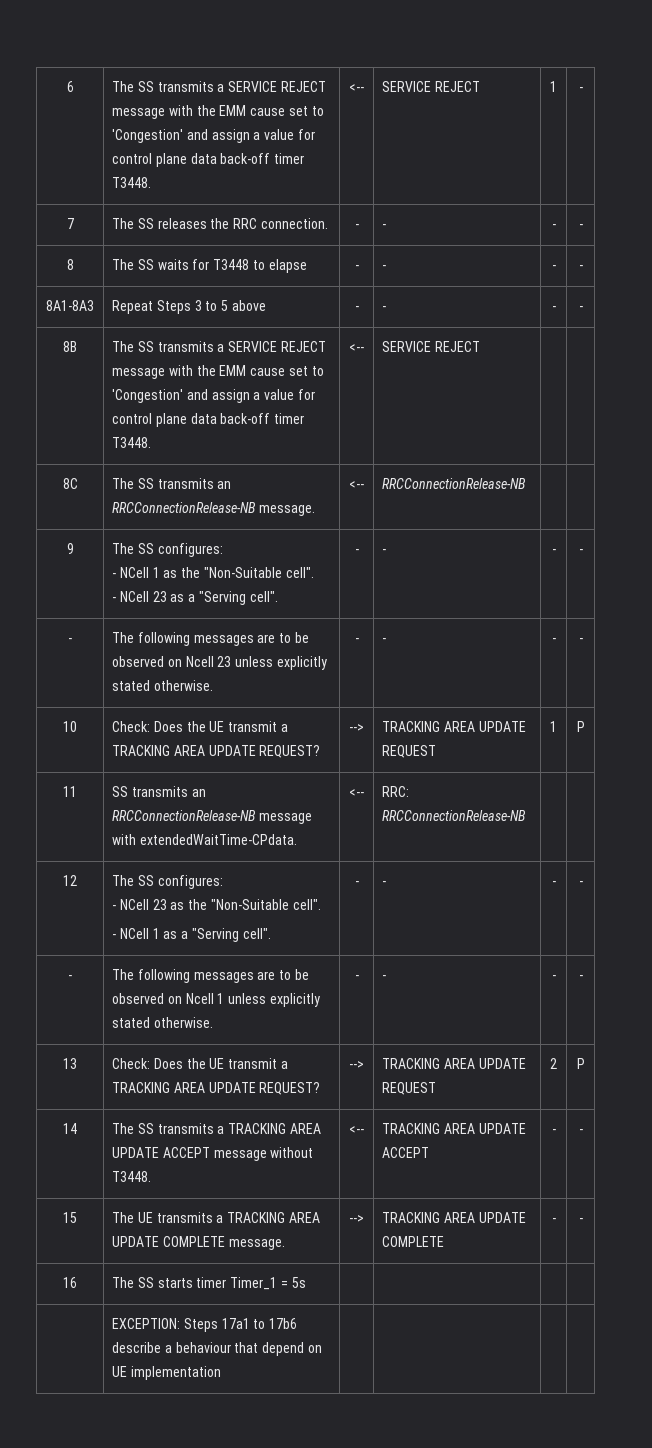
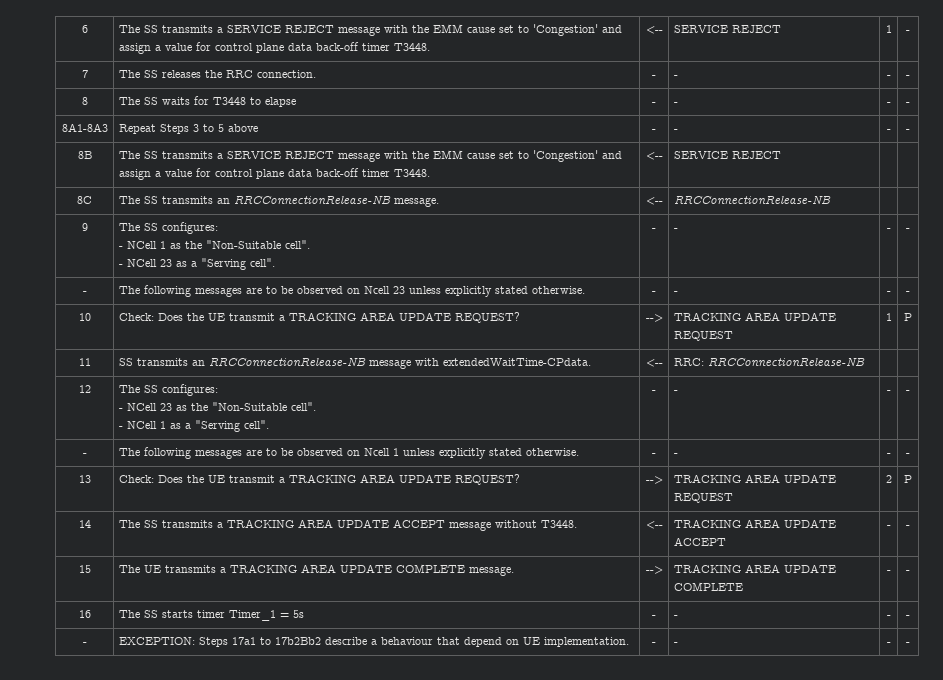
(306, 1282) | | | // -> [652,615,656,618] [673,615,678,618] [886,615,891,618] [906,615,910,618] [82,642,87,645] - | - | - | - // -
[269,1318,298,1329] 17b6 -> [274,637,321,645] 17b2Bb2
[130,1366,221,1380] implementation | | | | -> [543,637,629,647] [652,642,656,645] [673,642,678,645] [886,642,891,645] [906,642,910,645] implementation. | - | - | - | -

